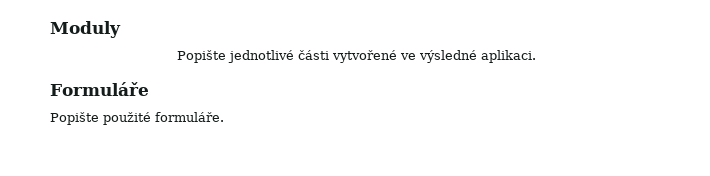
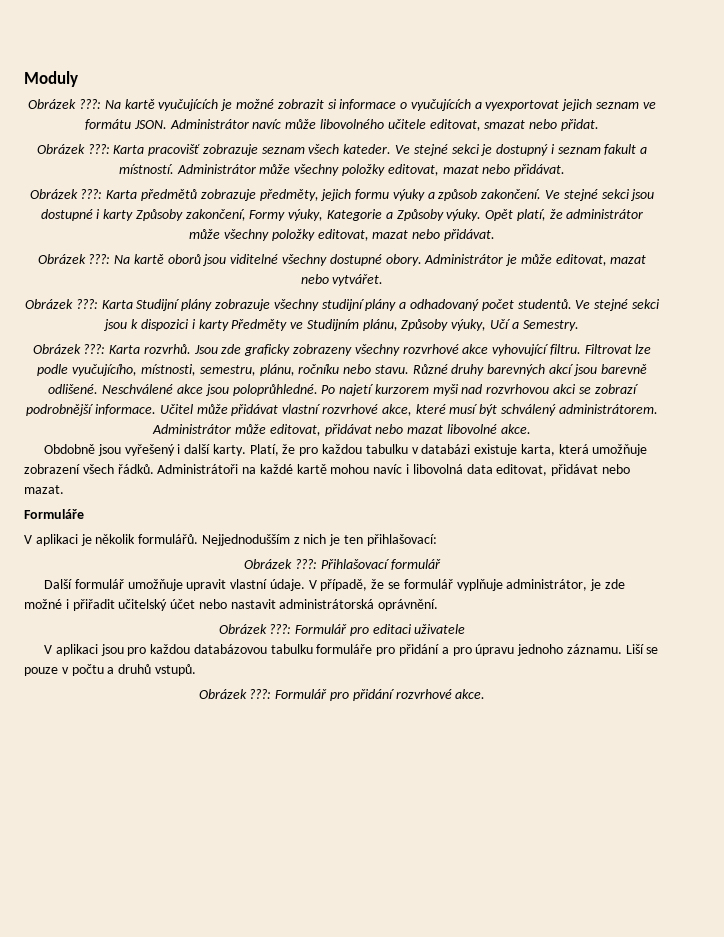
[177,50,536,63] [50,82,149,96] [50,112,224,125] Popište jednotlivé části vytvořené ve výsledné aplikaci. // Formuláře // Popište použité formuláře. -> [28,99,656,111] [85,119,599,131] [36,144,648,156] [118,164,566,176] [29,189,655,201] [40,209,644,221] [189,229,495,241] [37,254,647,266] [300,274,384,286] [25,299,660,311] [103,319,579,331] [32,344,652,356] [37,364,647,376] [48,384,639,396] [26,404,658,416] [152,424,531,436] [43,444,648,456] [24,464,630,476] [24,485,64,494] [24,509,84,519] [24,534,437,546] [244,559,441,570] [43,579,625,591] [24,599,439,611] [218,624,466,636] [43,644,659,656] [24,664,196,676] [198,689,486,701] Obrázek ???: Na kartě vyučujících je možné zobrazit si informace o vyučujících a vyexportovat jejich seznam ve formátu JSON. Administrátor navíc může libovolného učitele editovat, smazat nebo přidat. // Obrázek ???: Karta pracovišť zobrazuje seznam všech kateder. Ve stejné sekci je dostupný i seznam fakult a místností. Administrátor může všechny položky editovat, mazat nebo přidávat. // Obrázek ???: Karta předmětů zobrazuje předměty, jejich formu výuky a způsob zakončení. Ve stejné sekci jsou dostupné i karty Způsoby zakončení, Formy výuky, Kategorie a Způsoby výuky. Opět platí, že administrátor může všechny položky editovat, mazat nebo přidávat. // Obrázek ???: Na kartě oborů jsou viditelné všechny dostupné obory. Administrátor je může editovat, mazat nebo vytvářet. // Obrázek ???: Karta Studijní plány zobrazuje všechny studijní plány a odhadovaný počet studentů. Ve stejné sekci jsou k dispozici i karty Předměty ve Studijním plánu, Způsoby výuky, Učí a Semestry. // Obrázek ???: Karta rozvrhů. Jsou zde graficky zobrazeny všechny rozvrhové akce vyhovující filtru. Filtrovat lze podle vyučujícího, místnosti, semestru, plánu, ročníku nebo stavu. Různé druhy barevných akcí jsou barevně odlišené. Neschválené akce jsou poloprůhledné. Po najetí kurzorem myši nad rozvrhovou akci se zobrazí podrobnější informace. Učitel může přidávat vlastní rozvrhové akce, které musí být schválený administrátorem. Administrátor může editovat, přidávat nebo mazat libovolné akce. // Obdobně jsou vyřešený i další karty. Platí, že pro každou tabulku v databázi existuje karta, která umožňuje zobrazení všech řádků. Administrátoři na každé kartě mohou navíc i libovolná data editovat, přidávat nebo mazat. // Formuláře // V aplikaci je několik formulářů. Nejjednodušším z nich je ten přihlašovací: // Obrázek ???: Přihlašovací formulář // Další formulář umožňuje upravit vlastní údaje. V případě, že se formulář vyplňuje administrátor, je zde možné i přiřadit učitelský účet nebo nastavit administrátorská oprávnění. // Obrázek ???: Formulář pro editaci uživatele // V aplikaci jsou pro každou databázovou tabulku formuláře pro přidání a pro úpravu jednoho záznamu. Liší se pouze v počtu a druhů vstupů. // Obrázek ???: Formulář pro přidání rozvrhové akce.

